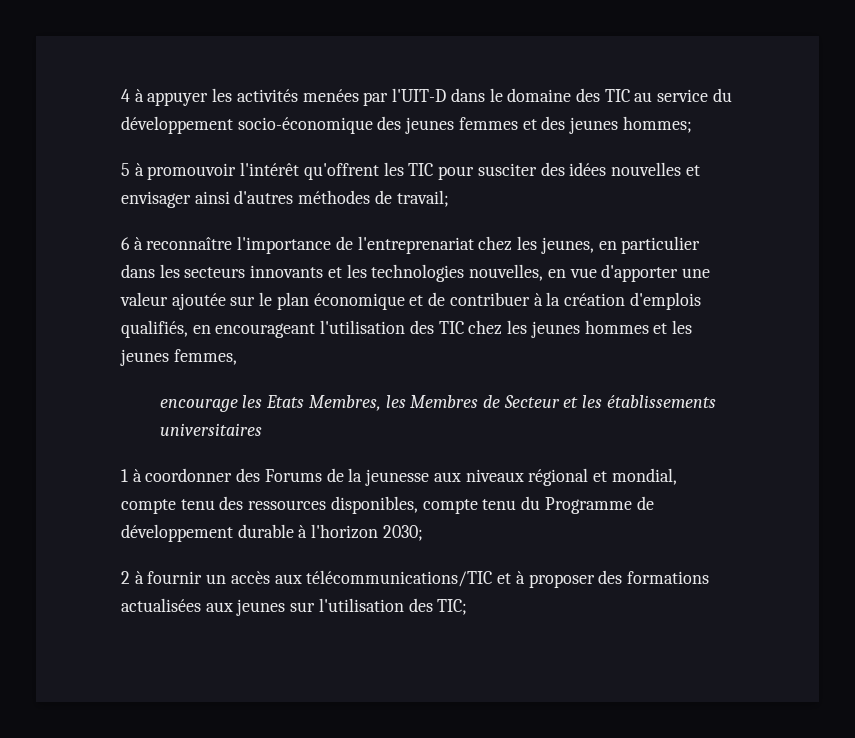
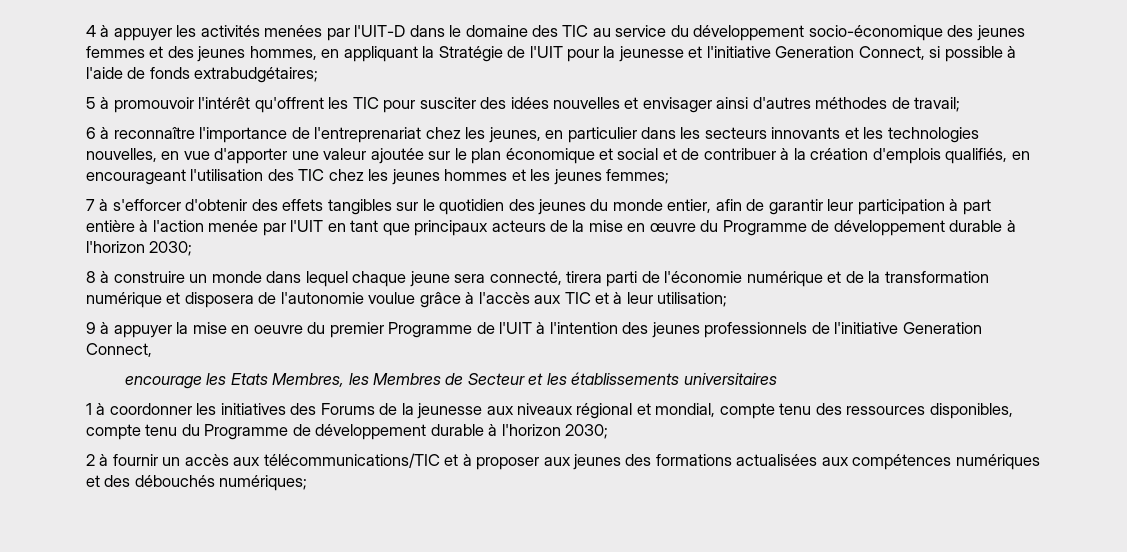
[622,116,692,133] hommes; -> [249,46,1017,62] [86,67,319,83] hommes, en appliquant la Stratégie de l'UIT pour la jeunesse et l'initiative Generation Connect, si possible à l'aide de fonds extrabudgétaires;
(424, 300) none -> [617,148,677,160] social et
[173,349,237,365] femmes, -> [606,169,670,184] [86,199,991,215] [86,220,1016,236] [86,241,193,256] [86,271,989,287] [86,292,728,308] [86,322,982,338] [86,343,152,357] femmes; // 7 à s'efforcer d'obtenir des effets tangibles sur le quotidien des jeunes du monde entier, afin de garantir leur participation à part entière à l'action menée par l'UIT en tant que principaux acteurs de la mise en œuvre du Programme de développement durable à l'horizon 2030; // 8 à construire un monde dans lequel chaque jeune sera connecté, tirera parti de l'économie numérique et de la transformation numérique et disposera de l'autonomie voulue grâce à l'accès aux TIC et à leur utilisation; // 9 à appuyer la mise en oeuvre du premier Programme de l'UIT à l'intention des jeunes professionnels de l'initiative Generation Connect,
(233, 475) none -> [196,403,286,415] les initiatives
(595, 581) none -> [543,454,622,470] aux jeunes
[236,598,468,616] jeunes sur l'utilisation des TIC; -> [852,454,1040,470] [86,475,308,491] compétences numériques et des débouchés numériques;

